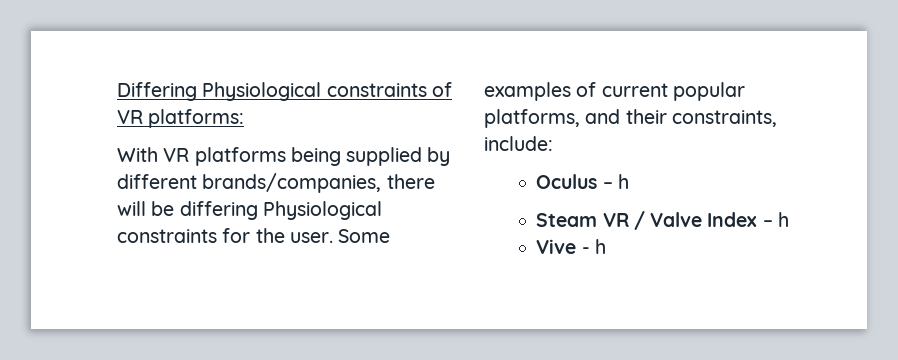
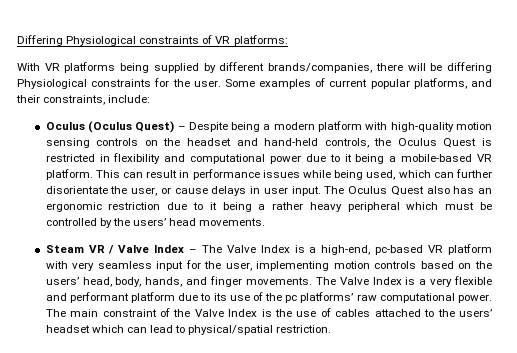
[602,174,629,189] – h -> [87,121,492,133] [45,138,492,148] [45,153,492,164] [45,169,493,180] [45,186,493,196] [45,202,492,212] [45,218,266,228] (Oculus Quest) – Despite being a modern platform with high-quality motion sensing controls on the headset and hand-held controls, the Oculus Quest is restricted in flexibility and computational power due to it being a mobile-based VR platform. This can result in performance issues while being used, which can further disorientate the user, or cause delays in user input. The Oculus Quest also has an ergonomic restriction due to it being a rather heavy peripheral which must be controlled by the users’ head movements.
[777,212,789,227] [536,239,606,254] h // Vive - h -> [201,244,492,255] [45,260,492,271] [45,276,493,287] [45,292,493,303] [45,308,492,317] [45,325,332,335] The Valve Index is a high-end, pc-based VR platform with very seamless input for the user, implementing motion controls based on the users’ head, body, hands, and finger movements. The Valve Index is a very flexible and performant platform due to its use of the pc platforms’ raw computational power. The main constraint of the Valve Index is the use of cables attached to the users’ headset which can lead to physical/spatial restriction.

